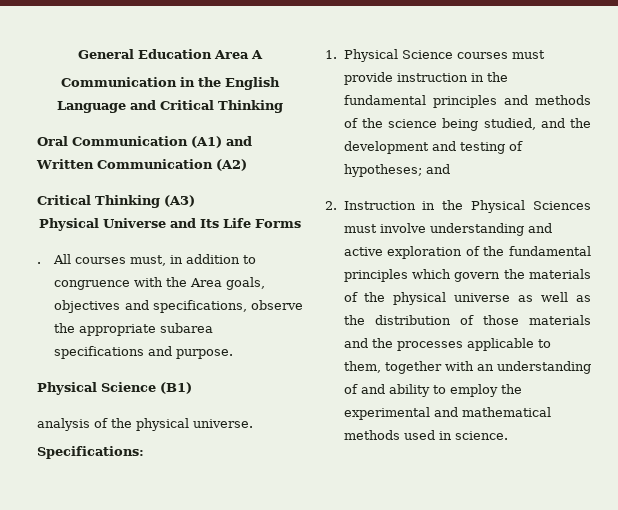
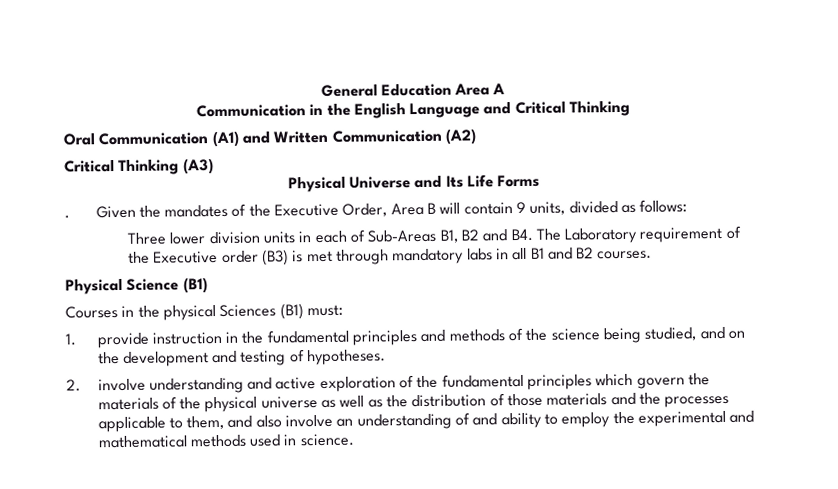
[53,254,257,266] [54,277,266,290] [54,300,303,313] [54,323,214,336] [54,346,234,359] [37,382,192,395] [37,418,253,431] [37,446,144,459] [325,49,545,62] All courses must, in addition to congruence with the Area goals, objectives and specifications, observe the appropriate subarea specifications and purpose. // Physical Science (B1) // analysis of the physical universe. // Specifications: // 1. Physical Science courses must -> [95,199,688,219] [127,225,741,245] [128,247,653,266] [65,277,208,295] [65,303,343,321] [65,333,76,346] Given the mandates of the Executive Order, Area B will contain 9 units, divided as follows: // Three lower division units in each of Sub-Areas B1, B2 and B4. The Laboratory requirement of the Executive order (B3) is met through mandatory labs in all B1 and B2 courses. // Physical Science (B1) // Courses in the physical Sciences (B1) must: // 1.
(565, 123) none -> [727,330,745,339] on
[343,164,450,177] hypotheses; and -> [307,349,387,366] hypotheses.
[343,200,591,213] [343,224,377,233] Instruction in the Physical Sciences must -> (81, 385) none
[384,361,474,374] together with -> [227,414,334,428] and also involve

